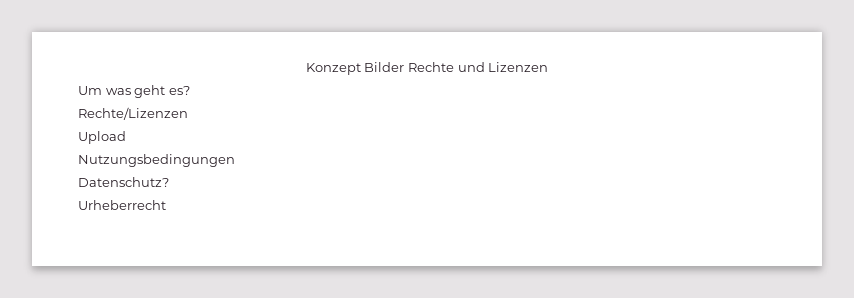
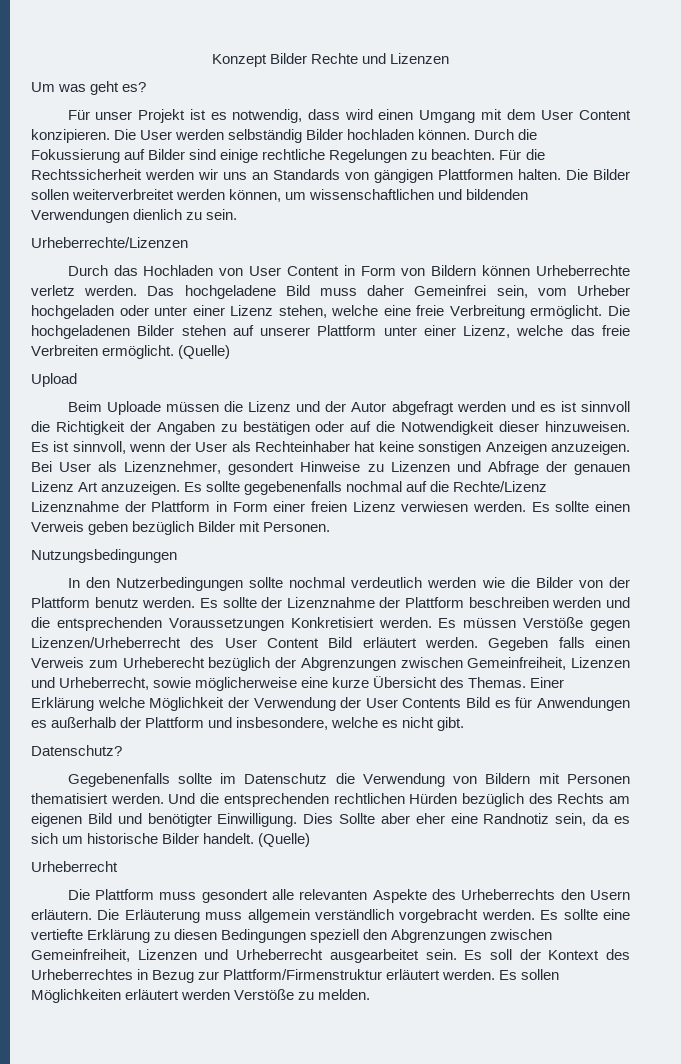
[78,107,188,120] [78,131,126,144] [78,154,235,167] [78,177,169,187] [78,200,166,210] Rechte/Lizenzen // Upload // Nutzungsbedingungen // Datenschutz? // Urheberrecht -> [67,109,631,123] [31,129,538,143] [31,149,545,163] [31,169,630,183] [31,189,529,202] [31,209,238,223] [31,237,188,248] [67,265,631,276] [31,285,630,299] [31,305,630,319] [31,325,630,339] [31,345,231,359] [31,373,77,387] [67,401,631,415] [31,421,631,435] [31,441,630,455] [31,461,631,475] [31,481,548,495] [31,501,630,512] [31,521,331,535] [31,549,177,563] [67,577,631,591] [31,597,630,608] [31,617,630,631] [31,637,631,651] [31,657,630,671] [31,676,565,691] [31,697,630,711] [31,717,465,731] [31,745,122,756] [67,773,630,787] [31,793,630,807] [31,813,630,827] [31,833,311,847] [31,861,118,872] [67,889,630,903] [31,909,630,923] [31,929,553,943] [31,949,630,963] [31,969,560,983] [31,989,371,1003] Für unser Projekt ist es notwendig, dass wird einen Umgang mit dem User Content konzipieren. Die User werden selbständig Bilder hochladen können. Durch die Fokussierung auf Bilder sind einige rechtliche Regelungen zu beachten. Für die Rechtssicherheit werden wir uns an Standards von gängigen Plattformen halten. Die Bilder sollen weiterverbreitet werden können, um wissenschaftlichen und bildenden Verwendungen dienlich zu sein. // Urheberrechte/Lizenzen // Durch das Hochladen von User Content in Form von Bildern können Urheberrechte verletz werden. Das hochgeladene Bild muss daher Gemeinfrei sein, vom Urheber hochgeladen oder unter einer Lizenz stehen, welche eine freie Verbreitung ermöglicht. Die hochgeladenen Bilder stehen auf unserer Plattform unter einer Lizenz, welche das freie Verbreiten ermöglicht. (Quelle) // Upload // Beim Uploade müssen die Lizenz und der Autor abgefragt werden und es ist sinnvoll die Richtigkeit der Angaben zu bestätigen oder auf die Notwendigkeit dieser hinzuweisen. Es ist sinnvoll, wenn der User als Rechteinhaber hat keine sonstigen Anzeigen anzuzeigen. Bei User als Lizenznehmer, gesondert Hinweise zu Lizenzen und Abfrage der genauen Lizenz Art anzuzeigen. Es sollte gegebenenfalls nochmal auf die Rechte/Lizenz Lizenznahme der Plattform in Form einer freien Lizenz verwiesen werden. Es sollte einen Verweis geben bezüglich Bilder mit Personen. // Nutzungsbedingungen // In den Nutzerbedingungen sollte nochmal verdeutlich werden wie die Bilder von der Plattform benutz werden. Es sollte der Lizenznahme der Plattform beschreiben werden und die entsprechenden Voraussetzungen Konkretisiert werden. Es müssen Verstöße gegen Lizenzen/Urheberrecht des User Content Bild erläutert werden. Gegeben falls einen Verweis zum Urheberecht bezüglich der Abgrenzungen zwischen Gemeinfreiheit, Lizenzen und Urheberrecht, sowie möglicherweise eine kurze Übersicht des Themas. Einer Erklärung welche Möglichkeit der Verwendung der User Contents Bild es für Anwendungen es außerhalb der Plattform und insbesondere, welche es nicht gibt. // Datenschutz? // Gegebenenfalls sollte im Datenschutz die Verwendung von Bildern mit Personen thematisiert werden. Und die entsprechenden rechtlichen Hürden bezüglich des Rechts am eigenen Bild und benötigter Einwilligung. Dies Sollte aber eher eine Randnotiz sein, da es sich um historische Bilder handelt. (Quelle) // Urheberrecht // Die Plattform muss gesondert alle relevanten Aspekte des Urheberrechts den Usern erläutern. Die Erläuterung muss allgemein verständlich vorgebracht werden. Es sollte eine vertiefte Erklärung zu diesen Bedingungen speziell den Abgrenzungen zwischen Gemeinfreiheit, Lizenzen und Urheberrecht ausgearbeitet sein. Es soll der Kontext des Urheberrechtes in Bezug zur Plattform/Firmenstruktur erläutert werden. Es sollen Möglichkeiten erläutert werden Verstöße zu melden.

